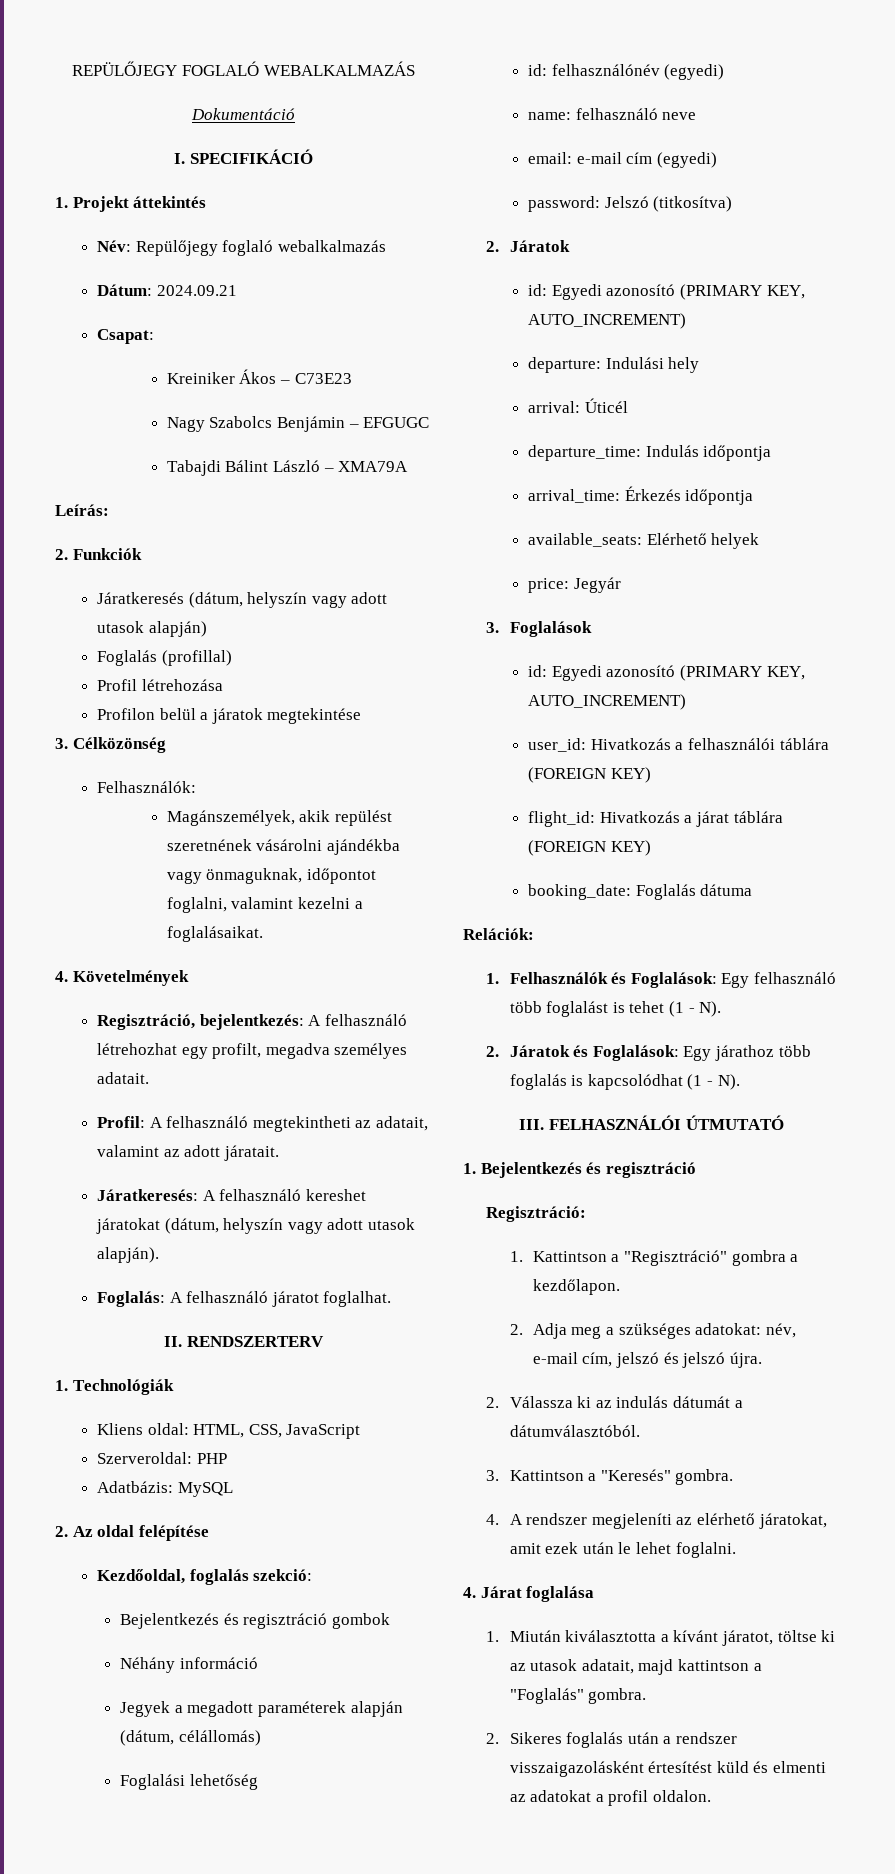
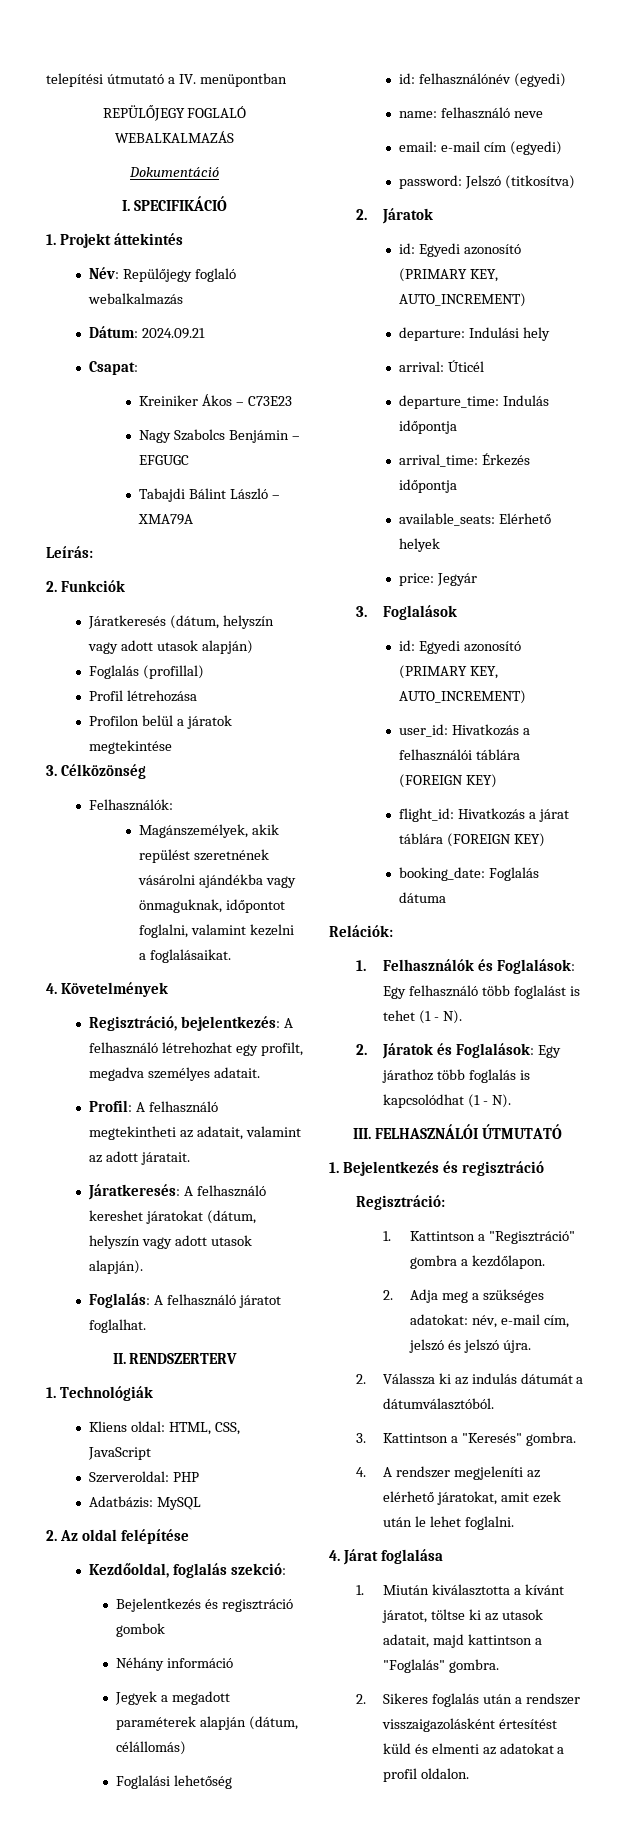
(72, 68) none -> [46,73,287,87] telepítési útmutató a IV. menüpontban //

